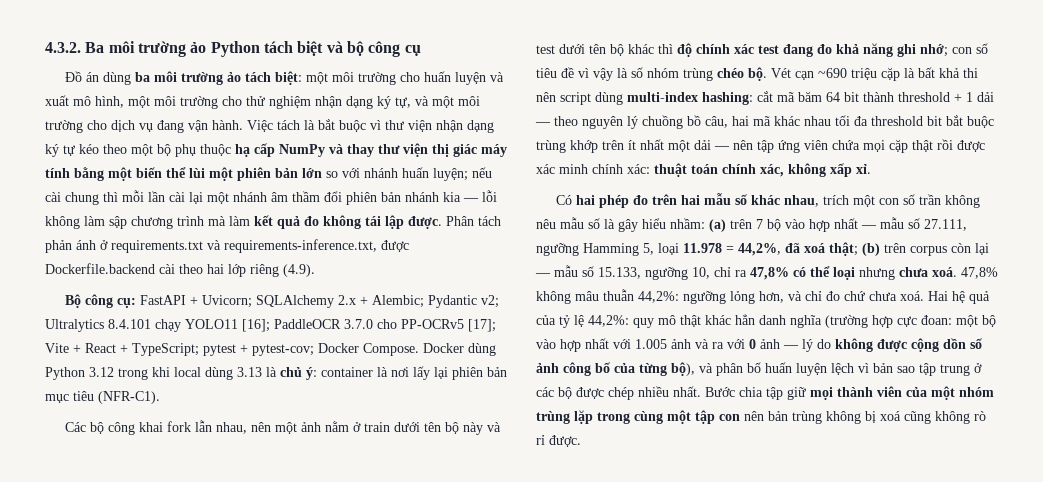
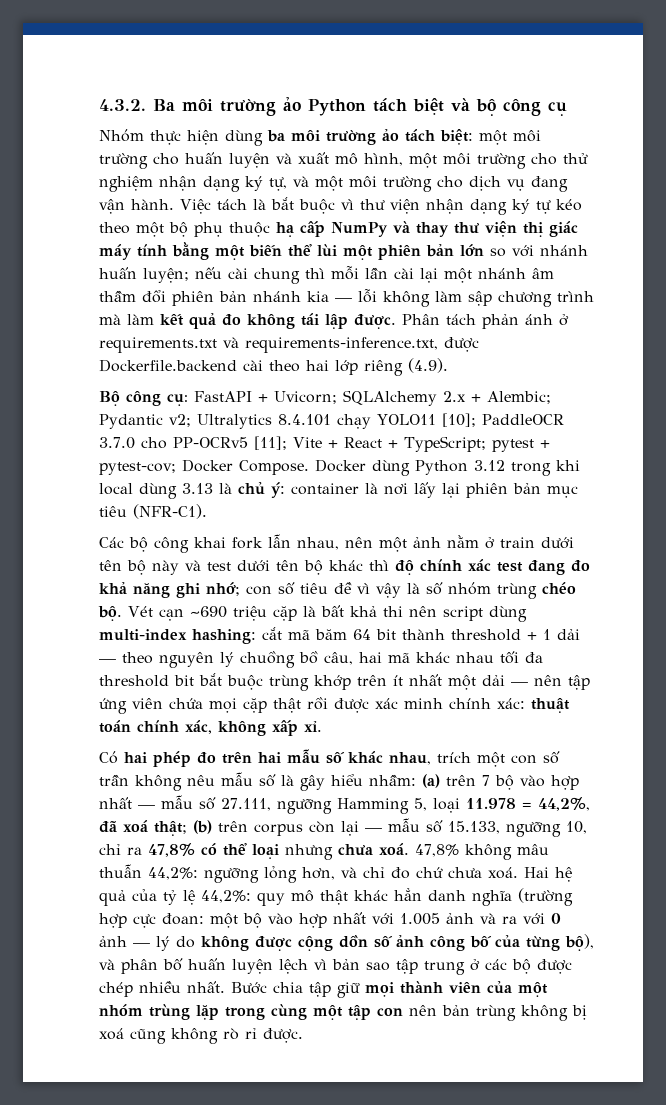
[65,71,100,82] Đồ án -> [99,129,219,145] Nhóm thực hiện
[242,319,270,332] [16]; -> [441,413,476,427] [10];
[468,319,496,332] [17]; -> [254,436,287,450] [11];

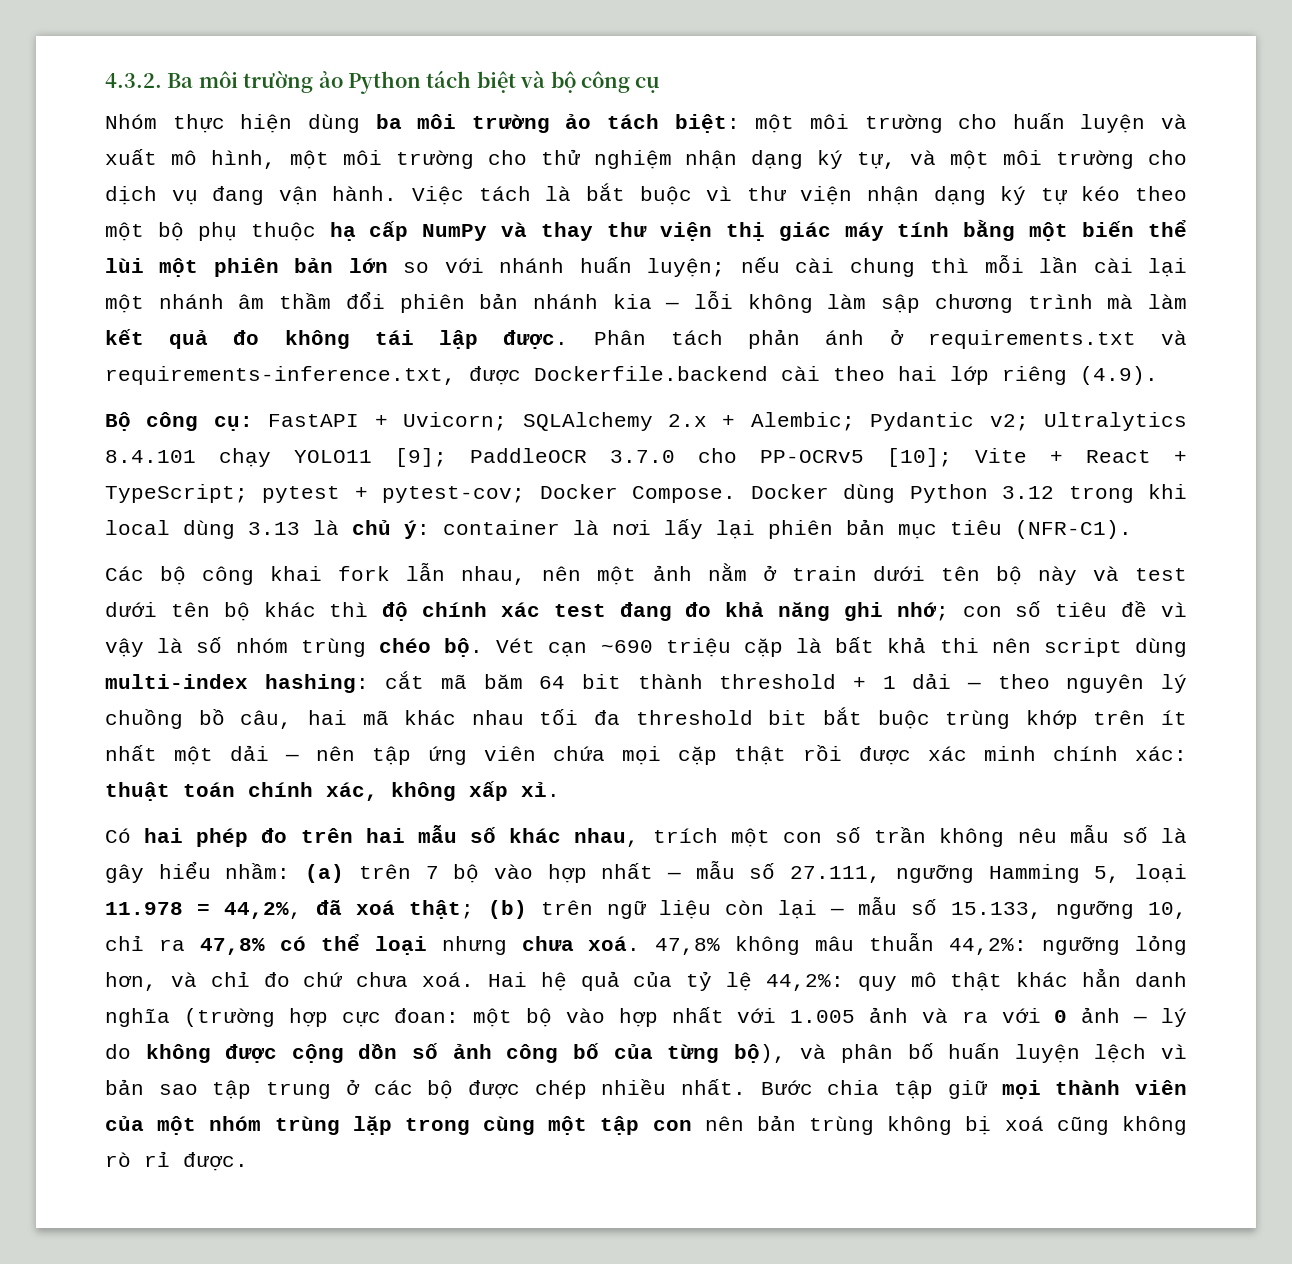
[441,413,476,427] [10]; -> [395,448,447,467] [9];
[254,436,287,450] [11]; -> [887,448,952,467] [10];
[254,824,303,836] corpus -> [606,900,712,919] ngữ liệu

